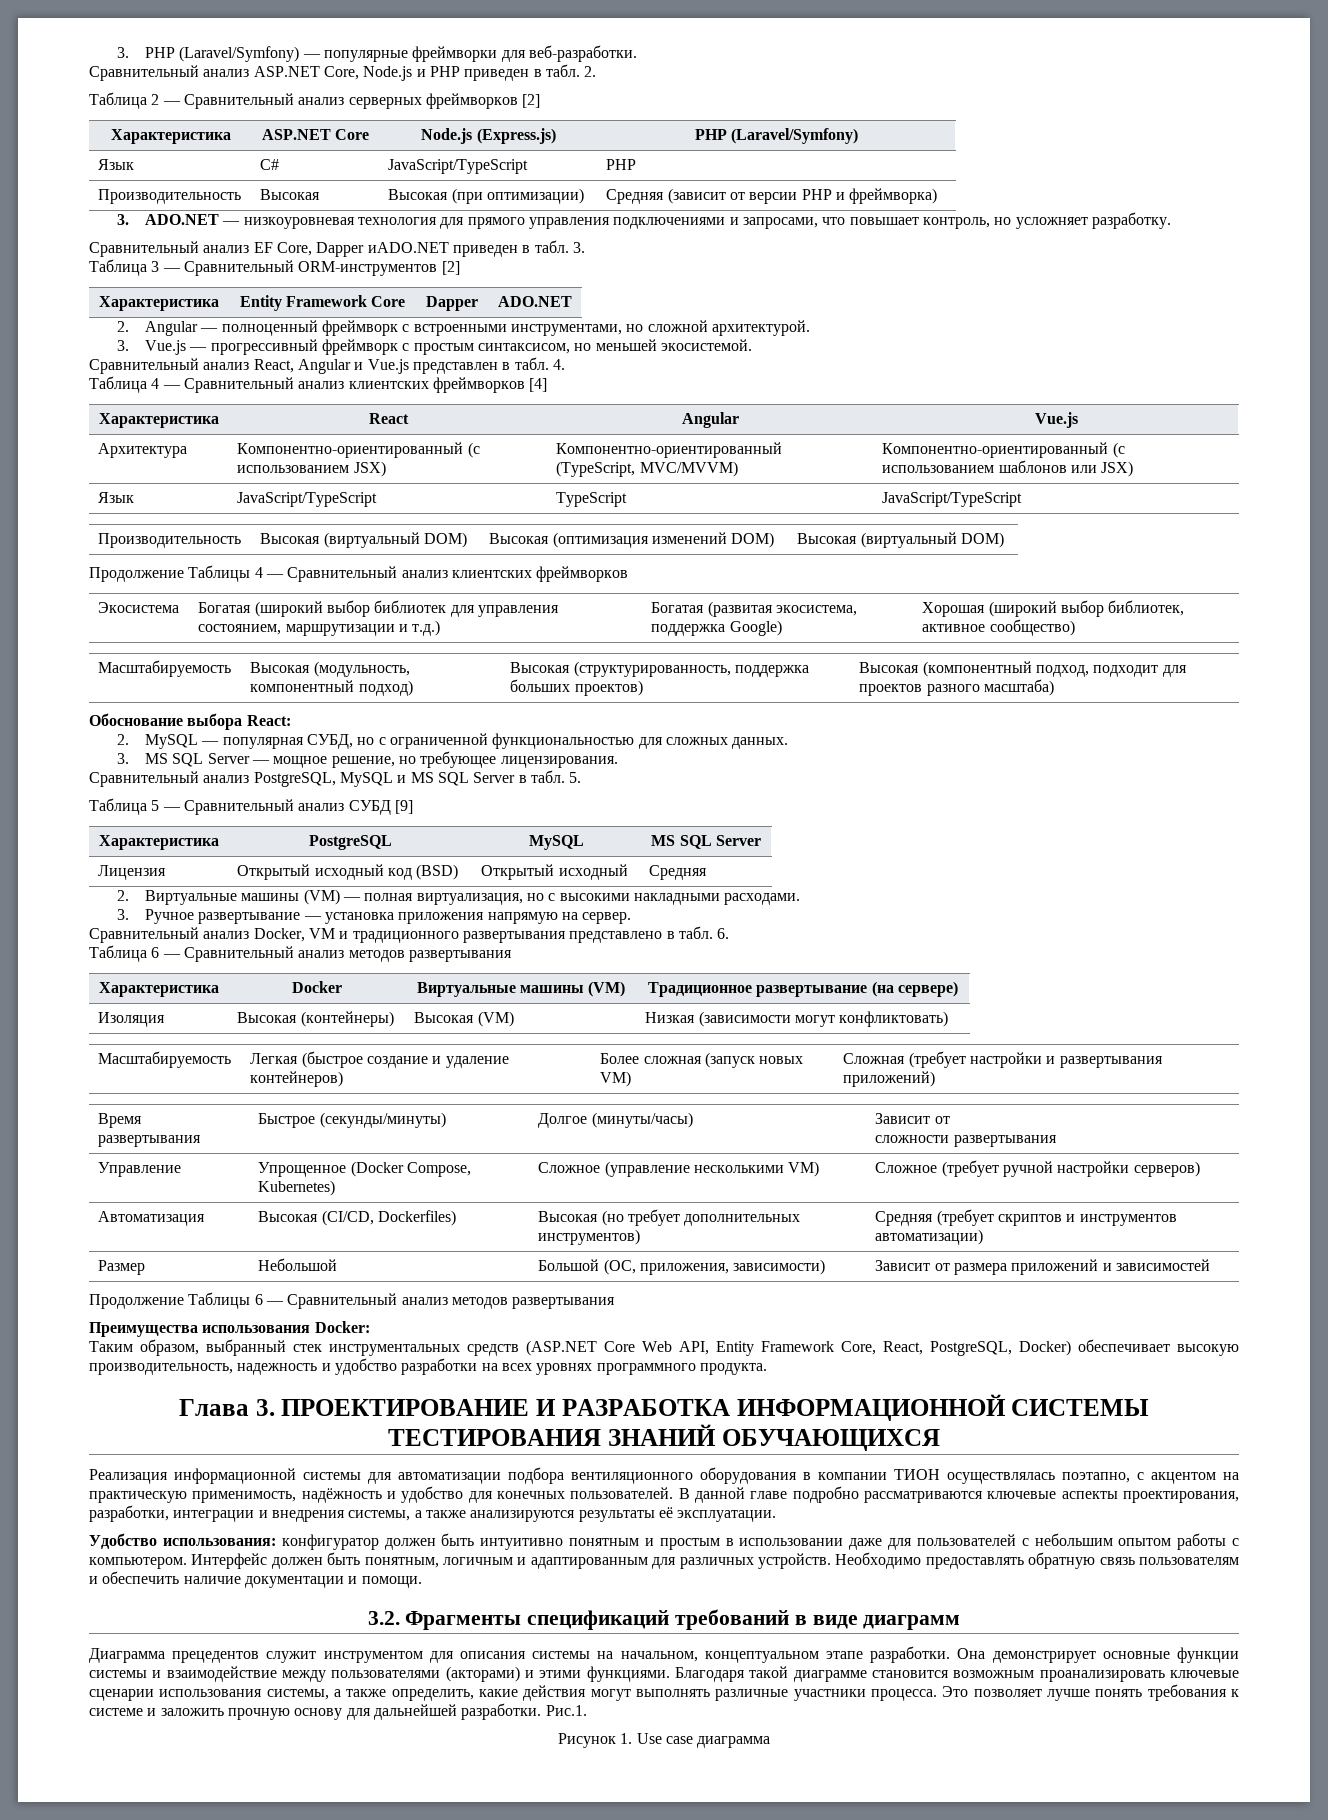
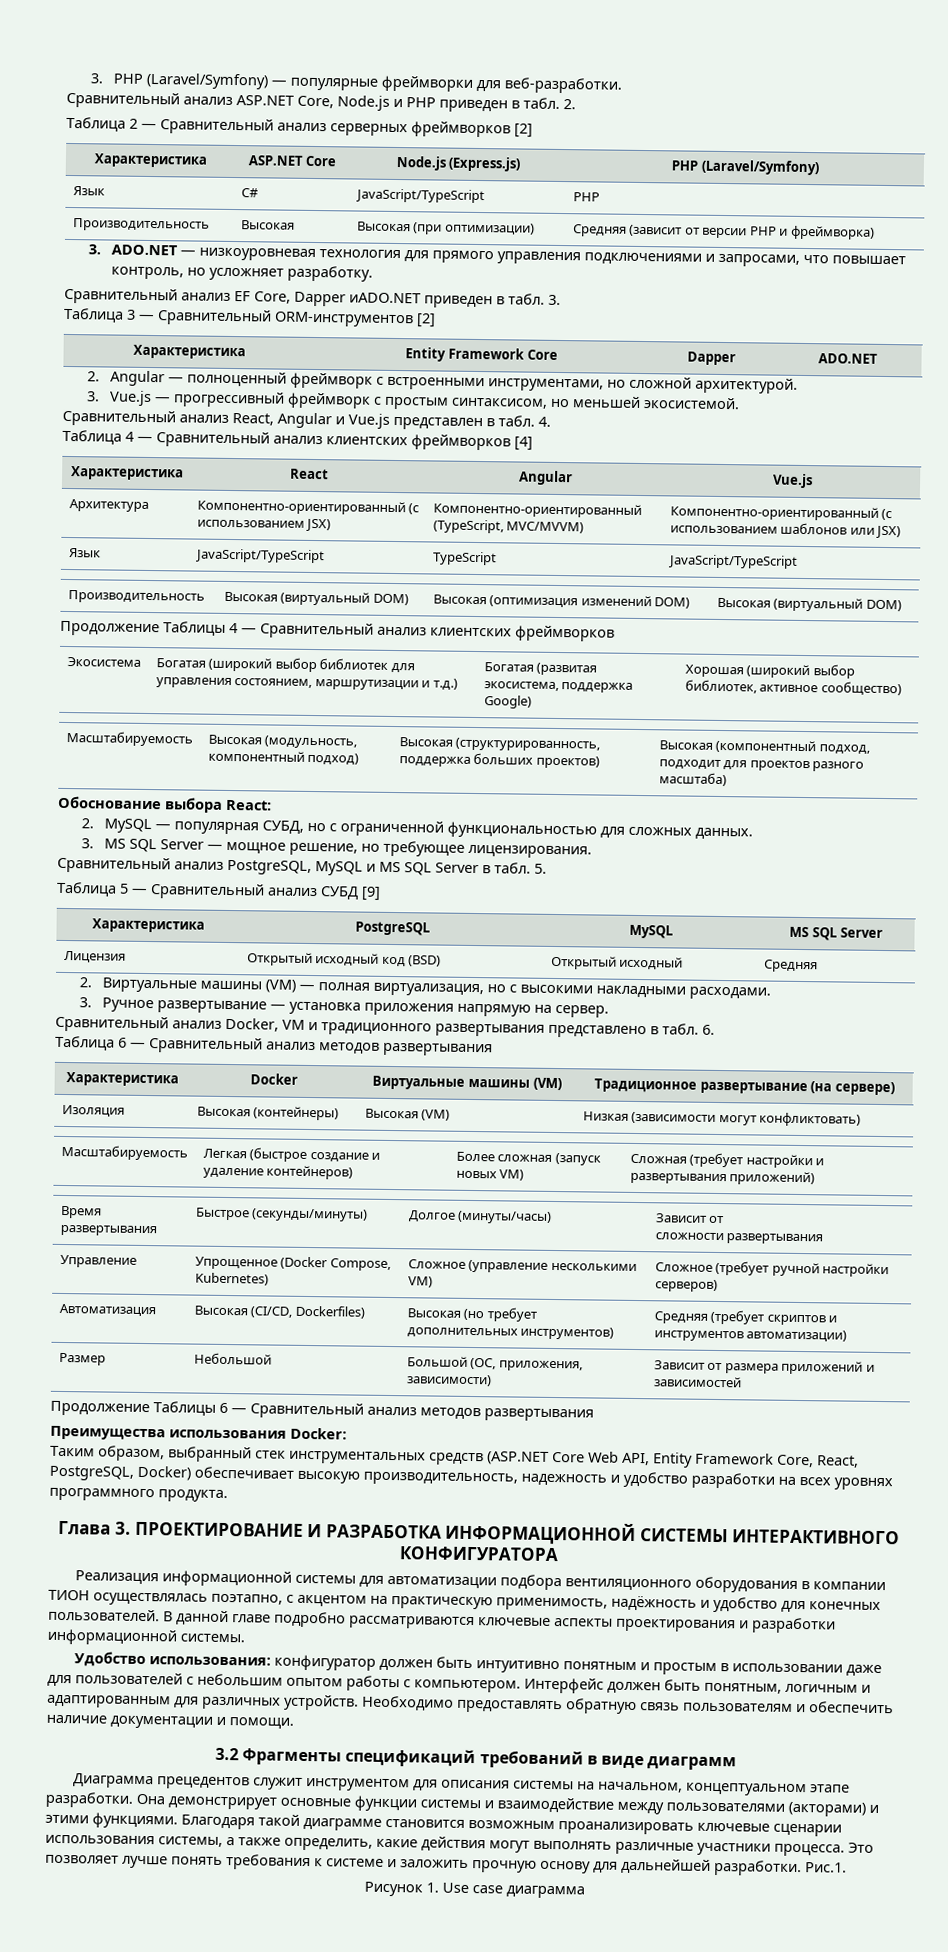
[388,1424,940,1451] ТЕСТИРОВАНИЯ ЗНАНИЙ ОБУЧАЮЩИХСЯ -> [731,1529,900,1545] [398,1546,559,1562] ИНТЕРАКТИВНОГО КОНФИГУРАТОРА
[1123,1491,1240,1503] [89,1505,777,1522] проектирования, разработки, интеграции и внедрения системы, а также анализируются результаты её эксплуатации. -> [616,1617,836,1634] [47,1628,245,1646] проектирования и разработки информационной системы.
[367,1611,400,1625] 3.2. -> [214,1747,239,1761] 3.2

